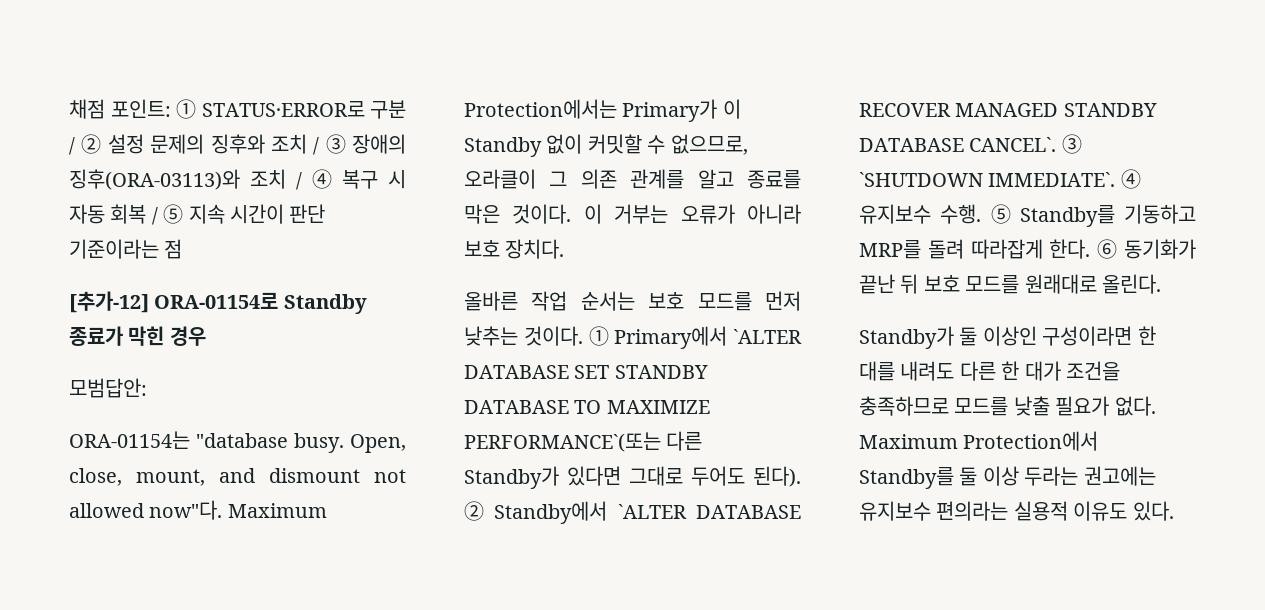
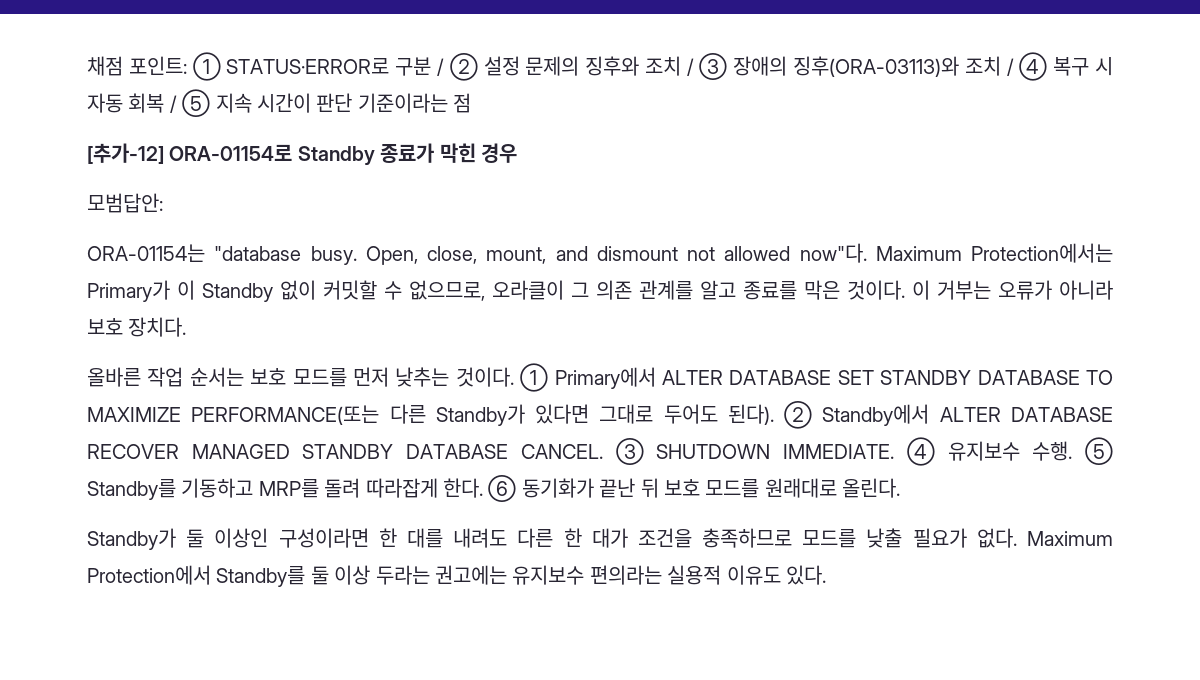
[733,329,802,344] `ALTER -> [661,370,723,385] ALTER
[464,432,661,452] PERFORMANCE`(또는 -> [191,405,380,425] PERFORMANCE(또는
[617,504,687,519] `ALTER -> [939,407,1001,422] ALTER
[969,134,1082,154] [859,172,1116,187] CANCEL`. ③ `SHUTDOWN IMMEDIATE`. -> [520,438,895,465] CANCEL. ③ SHUTDOWN IMMEDIATE.

